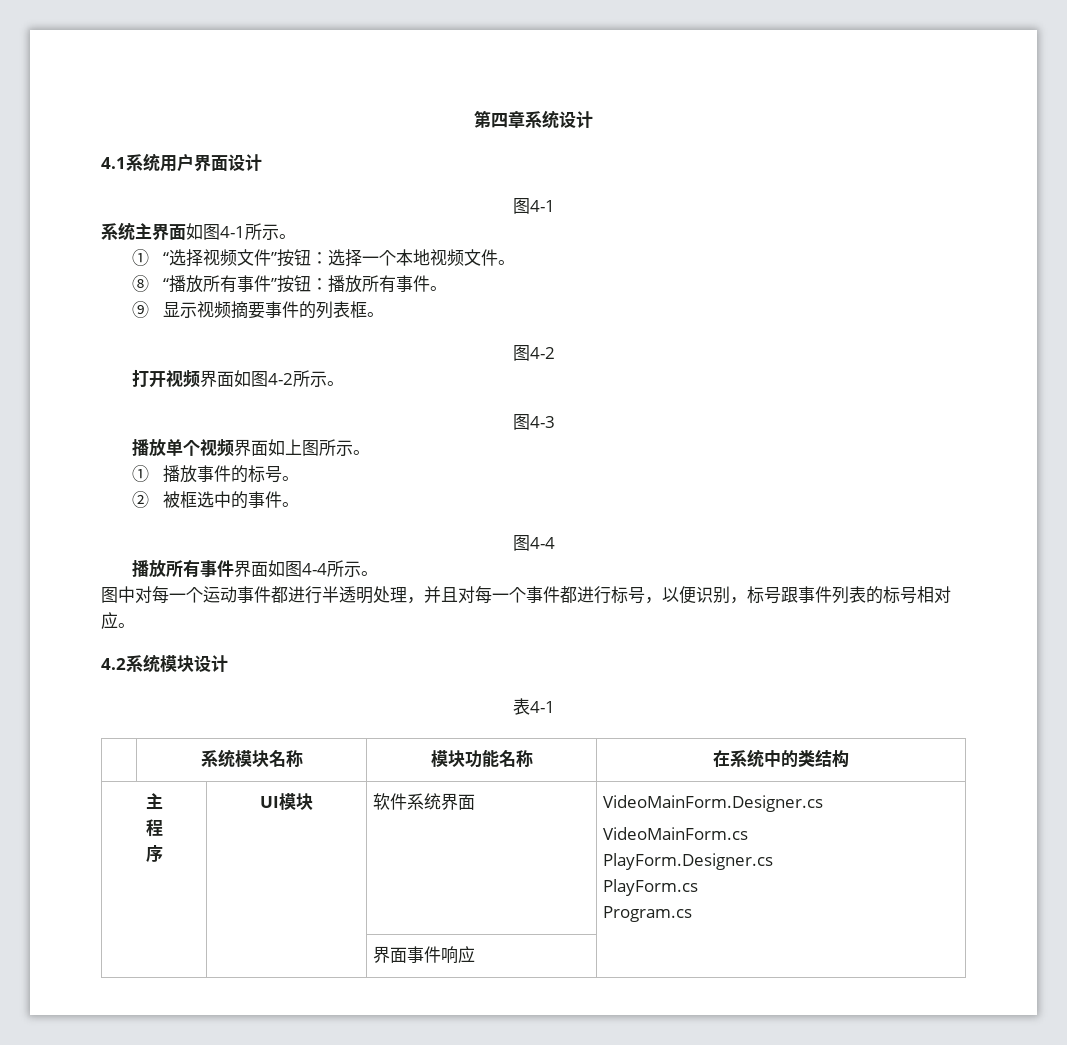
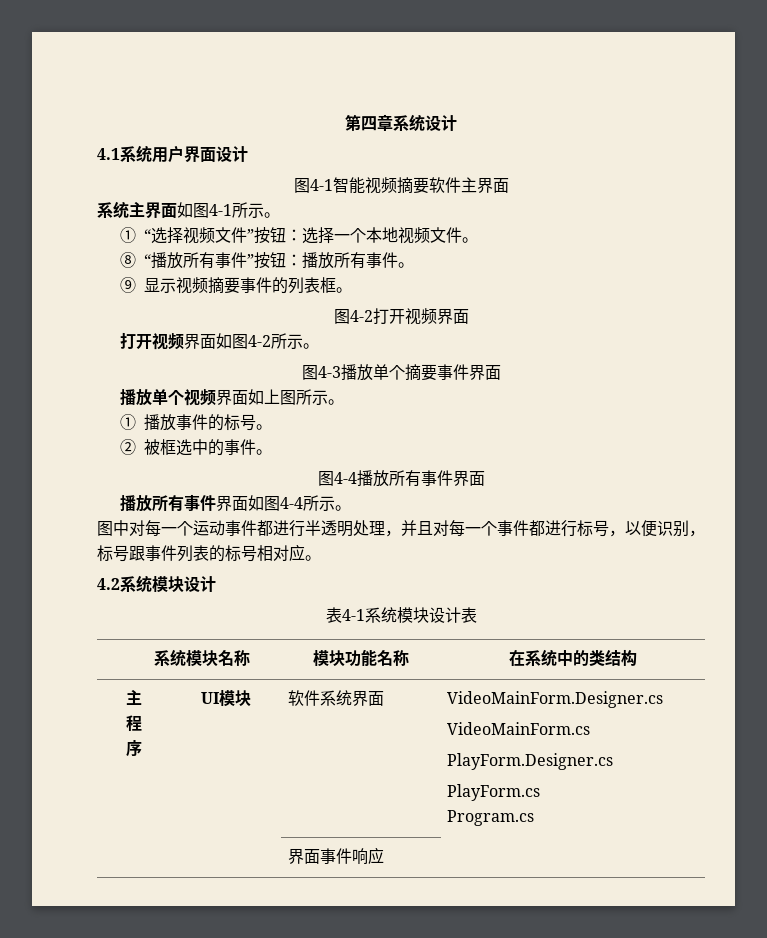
(555, 206) none -> [332,177,509,194] 智能视频摘要软件主界面
(555, 353) none -> [372,308,469,325] 打开视频界面
(555, 422) none -> [340,364,501,381] 播放单个摘要事件界面
(555, 543) none -> [356,470,485,487] 播放所有事件界面
(555, 707) none -> [364,607,477,623] 系统模块设计表

